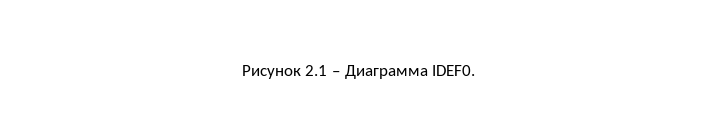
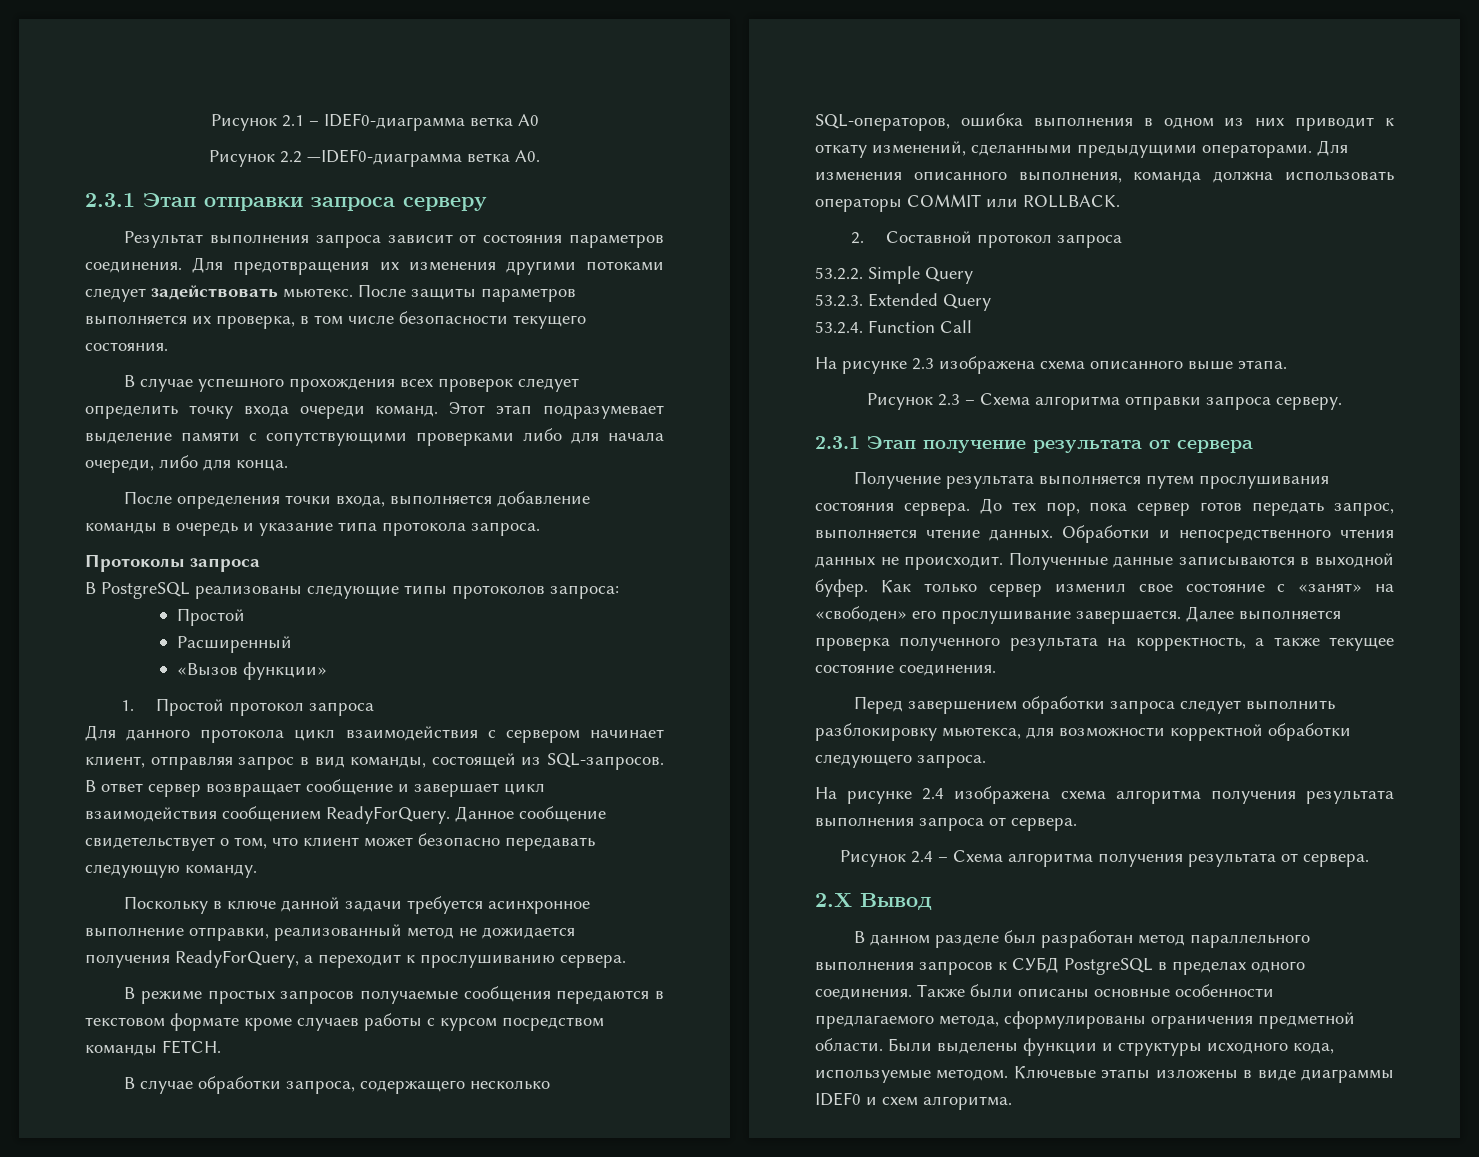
[344,65,476,79] Диаграмма IDEF0. -> [323,113,539,131] [209,149,540,167] [85,193,487,211] [124,231,664,248] [85,257,665,275] [85,284,576,302] [85,311,586,329] [85,342,168,351] [124,375,580,392] [85,402,664,419] [85,428,664,446] [85,455,288,473] [124,491,591,509] [85,522,540,536] [85,554,260,572] [85,582,619,599] [176,608,245,626] [176,636,292,653] [176,662,327,680] [120,698,375,716] [85,725,664,743] [85,753,664,770] [85,779,545,797] [85,806,606,824] [85,833,595,851] [85,864,257,878] [124,896,591,914] [85,924,575,941] [85,950,626,968] [124,986,664,1004] [85,1013,604,1031] [85,1040,221,1056] [124,1076,551,1094] [815,113,1394,131] [815,140,1348,158] [815,171,1394,183] [815,194,1120,212] [850,231,1123,248] [815,266,973,284] [815,293,991,311] [815,320,972,334] [815,356,1287,374] [867,393,1342,410] [815,436,1253,453] [854,471,1330,489] [815,498,1394,516] [815,525,1394,543] [815,552,1394,570] [815,579,1394,597] [815,606,1341,624] [815,637,1394,651] [815,664,996,676] [854,696,1336,714] [815,723,1351,741] [815,754,986,768] [815,786,1394,804] [815,817,1077,831] [840,850,1369,867] [815,893,932,910] [854,930,1311,948] [815,957,1305,975] [815,984,1274,1000] [815,1011,1355,1029] [815,1038,1334,1056] [815,1066,1394,1083] [815,1092,1012,1110] IDEF0-диаграмма ветка А0 // Рисунок 2.2 —IDEF0-диаграмма ветка А0. // 2.3.1 Этап отправки запроса серверу // Результат выполнения запроса зависит от состояния параметров соединения. Для предотвращения их изменения другими потоками следует задействовать мьютекс. После защиты параметров выполняется их проверка, в том числе безопасности текущего состояния. // В случае успешного прохождения всех проверок следует определить точку входа очереди команд. Этот этап подразумевает выделение памяти с сопутствующими проверками либо для начала очереди, либо для конца. // После определения точки входа, выполняется добавление команды в очередь и указание типа протокола запроса. // Протоколы запроса // В PostgreSQL реализованы следующие типы протоколов запроса: // Простой // Расширенный // «Вызов функции» // 1. Простой протокол запроса // Для данного протокола цикл взаимодействия с сервером начинает клиент, отправляя запрос в вид команды, состоящей из SQL-запросов. В ответ сервер возвращает сообщение и завершает цикл взаимодействия сообщением ReadyForQuery. Данное сообщение свидетельствует о том, что клиент может безопасно передавать следующую команду. // Поскольку в ключе данной задачи требуется асинхронное выполнение отправки, реализованный метод не дожидается получения ReadyForQuery, а переходит к прослушиванию сервера. // В режиме простых запросов получаемые сообщения передаются в текстовом формате кроме случаев работы с курсом посредством команды FETCH. // В случае обработки запроса, содержащего несколько SQL-операторов, ошибка выполнения в одном из них приводит к откату изменений, сделанными предыдущими операторами. Для изменения описанного выполнения, команда должна использовать операторы COMMIT или ROLLBACK. // 2. Составной протокол запроса // 53.2.2. Simple Query // 53.2.3. Extended Query // 53.2.4. Function Call // На рисунке 2.3 изображена схема описанного выше этапа. // Рисунок 2.3 – Схема алгоритма отправки запроса серверу. // 2.3.1 Этап получение результата от сервера // Получение результата выполняется путем прослушивания состояния сервера. До тех пор, пока сервер готов передать запрос, выполняется чтение данных. Обработки и непосредственного чтения данных не происходит. Полученные данные записываются в выходной буфер. Как только сервер изменил свое состояние с «занят» на «свободен» его прослушивание завершается. Далее выполняется проверка полученного результата на корректность, а также текущее состояние соединения. // Перед завершением обработки запроса следует выполнить разблокировку мьютекса, для возможности корректной обработки следующего запроса. // На рисунке 2.4 изображена схема алгоритма получения результата выполнения запроса от сервера. // Рисунок 2.4 – Схема алгоритма получения результата от сервера. // 2.Х Вывод // В данном разделе был разработан метод параллельного выполнения запросов к СУБД PostgreSQL в пределах одного соединения. Также были описаны основные особенности предлагаемого метода, сформулированы ограничения предметной области. Были выделены функции и структуры исходного кода, используемые методом. Ключевые этапы изложены в виде диаграммы IDEF0 и схем алгоритма.

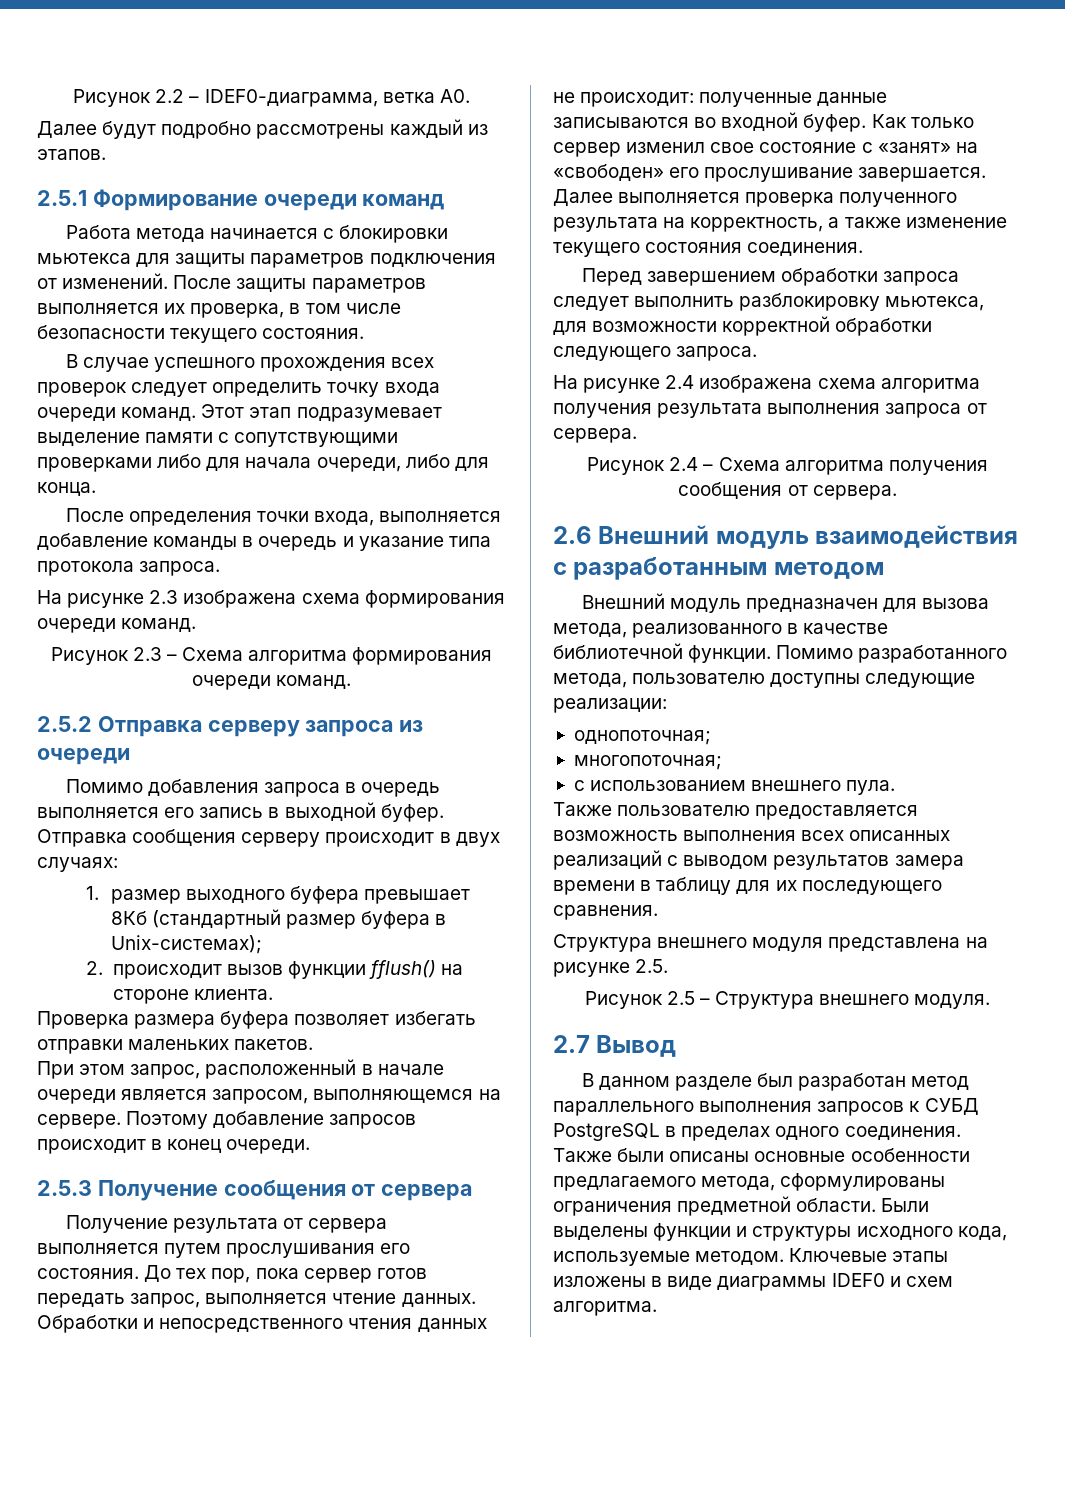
[210,113,539,131] [209,149,540,167] [85,193,487,211] [124,231,664,248] [85,257,665,275] [85,285,353,302] Рисунок 2.1 – IDEF0-диаграмма ветка А0 // Рисунок 2.2 —IDEF0-диаграмма ветка А0. // 2.3.1 Этап отправки запроса серверу // Результат выполнения запроса зависит от состояния параметров соединения. Для предотвращения их изменения другими потоками следует задействовать мьютекс. -> [73,89,470,107] [37,119,488,139] [37,149,106,160] [37,189,445,211] [65,225,449,243] [37,253,496,268] [37,273,169,289] Рисунок 2.2 – IDEF0-диаграмма, ветка А0. // Далее будут подробно рассмотрены каждый из этапов. // 2.5.1 Формирование очереди команд // Работа метода начинается с блокировки мьютекса для защиты параметров подключения от изменений.
[85,554,260,572] [85,582,619,599] [176,608,245,626] [176,636,292,653] [176,662,327,680] [120,698,375,716] [85,725,664,743] [85,753,664,770] [85,779,545,797] [85,806,606,824] [85,833,595,851] [85,864,257,878] [124,896,591,914] [85,924,575,941] [85,950,626,968] [124,986,664,1004] [85,1013,604,1031] [85,1040,221,1056] [124,1076,551,1094] [815,113,1394,131] [815,140,1348,158] [815,171,1394,183] [815,194,1120,212] [850,231,1123,248] [815,266,973,284] [815,293,991,311] [815,320,972,334] // Протоколы запроса // В PostgreSQL реализованы следующие типы протоколов запроса: // Простой // Расширенный // «Вызов функции» // 1. Простой протокол запроса // Для данного протокола цикл взаимодействия с сервером начинает клиент, отправляя запрос в вид команды, состоящей из SQL-запросов. В ответ сервер возвращает сообщение и завершает цикл взаимодействия сообщением ReadyForQuery. Данное сообщение свидетельствует о том, что клиент может безопасно передавать следующую команду. // Поскольку в ключе данной задачи требуется асинхронное выполнение отправки, реализованный метод не дожидается получения ReadyForQuery, а переходит к прослушиванию сервера. // В режиме простых запросов получаемые сообщения передаются в текстовом формате кроме случаев работы с курсом посредством команды FETCH. // В случае обработки запроса, содержащего несколько SQL-операторов, ошибка выполнения в одном из них приводит к откату изменений, сделанными предыдущими операторами. Для изменения описанного выполнения, команда должна использовать операторы COMMIT или ROLLBACK. // 2. Составной протокол запроса // 53.2.2. Simple Query // 53.2.3. Extended Query // 53.2.4. Function Call -> (221, 568) none
[1090,360,1287,370] описанного выше этапа. -> [364,590,505,608] [37,618,197,633] формирования очереди команд.
[1125,396,1342,410] [815,436,1142,453] отправки запроса серверу. // 2.3.1 Этап получение результата -> [352,647,493,665] [191,675,352,690] [37,716,424,737] [37,748,130,765] [65,779,441,797] [37,802,444,822] [37,829,500,847] [37,857,118,872] [86,886,471,904] [110,909,447,929] [110,935,262,954] [86,960,464,979] [112,989,273,1004] [37,1011,476,1029] [37,1039,314,1054] [37,1059,444,1079] [37,1089,501,1104] [37,1111,417,1129] [37,1139,311,1154] [37,1180,346,1201] формирования очереди команд. // 2.5.2 Отправка серверу запроса из очереди // Помимо добавления запроса в очередь выполняется его запись в выходной буфер. Отправка сообщения серверу происходит в двух случаях: // 1. размер выходного буфера превышает 8Кб (стандартный размер буфера в Unix-системах); // 2. происходит вызов функции fflush() на стороне клиента. // Проверка размера буфера позволяет избегать отправки маленьких пакетов. // При этом запрос, расположенный в начале очереди является запросом, выполняющемся на сервере. Поэтому добавление запросов происходит в конец очереди. // 2.5.3 Получение сообщения
(1035, 482) none -> [283,1218,388,1233] от сервера
[815,502,970,516] состояния сервера. -> [380,1243,411,1254] [37,1268,139,1279] его состояния.
[904,552,1394,570] происходит. Полученные данные записываются в выходной -> [580,92,888,107] [553,112,799,131] происходит: полученные данные записываются во входной
[1329,637,1394,651] [815,664,894,673] текущее состояние -> [905,217,1007,228] [553,242,743,257] изменение текущего состояния
[1188,853,1369,867] [815,893,852,907] результата от сервера. // 2.Х -> [678,482,897,500] [553,525,1019,549] [553,557,884,580] [581,593,990,613] [553,623,889,638] [553,643,1008,663] [553,673,976,688] [553,698,667,713] [573,730,711,745] [573,755,722,770] [573,780,896,795] [553,802,919,820] [553,830,951,841] [553,850,964,870] [553,877,942,895] [553,905,658,920] [553,934,988,952] [553,959,669,977] [584,991,991,1009] [553,1035,590,1053] сообщения от сервера. // 2.6 Внешний модуль взаимодействия с разработанным методом // Внешний модуль предназначен для вызова метода, реализованного в качестве библиотечной функции. Помимо разработанного метода, пользователю доступны следующие реализации: // однопоточная; // многопоточная; // с использованием внешнего пула. // Также пользователю предоставляется возможность выполнения всех описанных реализаций с выводом результатов замера времени в таблицу для их последующего сравнения. // Структура внешнего модуля представлена на рисунке 2.5. // Рисунок 2.5 – Структура внешнего модуля. // 2.7

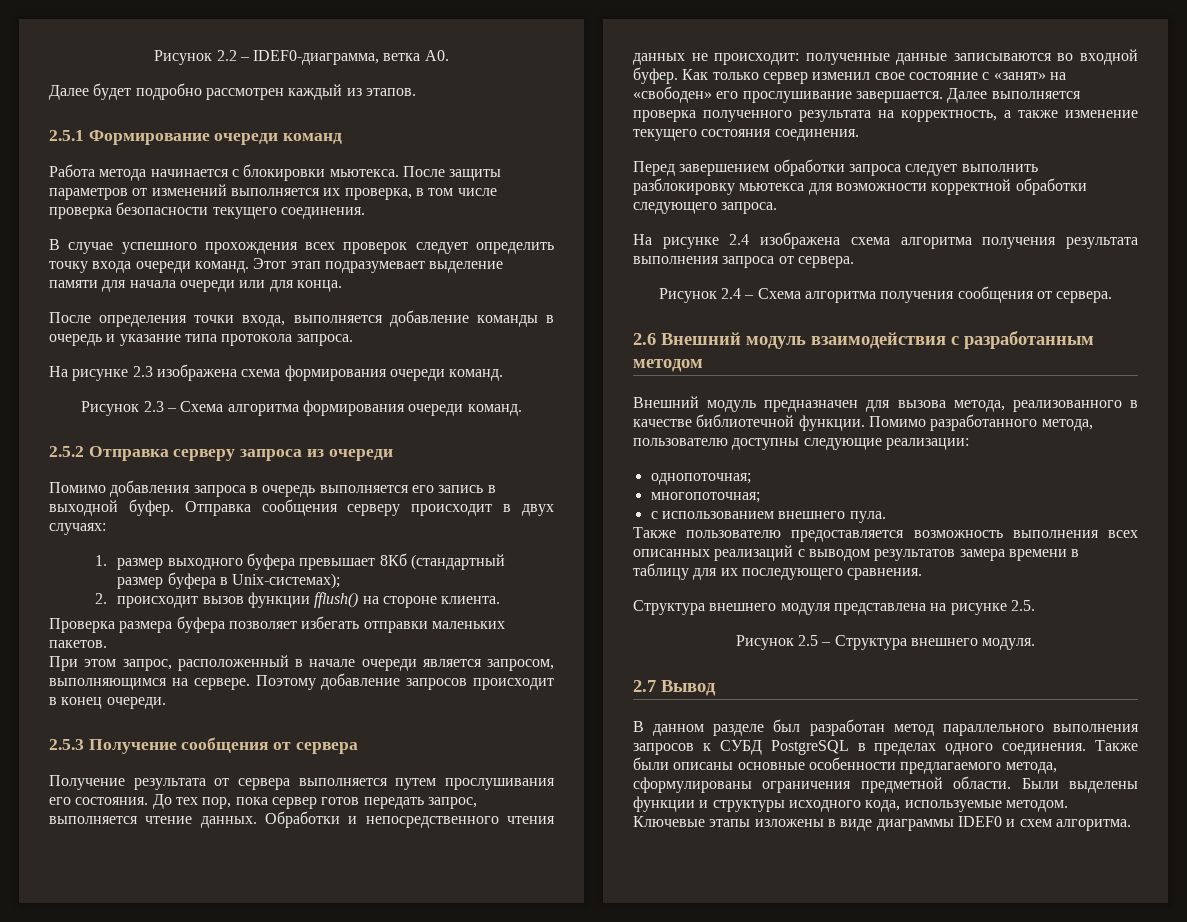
[102,121,385,139] будут подробно рассмотрены -> [93,83,284,100] будет подробно рассмотрен
[37,253,496,268] [37,273,169,289] мьютекса для защиты параметров подключения от изменений. -> [329,169,399,177] мьютекса.
(426, 285) none -> [132,184,227,196] от изменений
(401, 308) none -> [49,207,112,219] проверка
[262,328,365,339] состояния. -> [280,207,365,219] соединения.
[218,432,399,447] [37,454,450,472] с сопутствующими проверками либо для начала очереди, либо -> [102,280,266,292] для начала очереди или
[313,1089,474,1103] выполняющемся -> [49,678,167,690] выполняющимся
[885,296,985,311] мьютекса, -> [739,183,805,191] мьютекса

